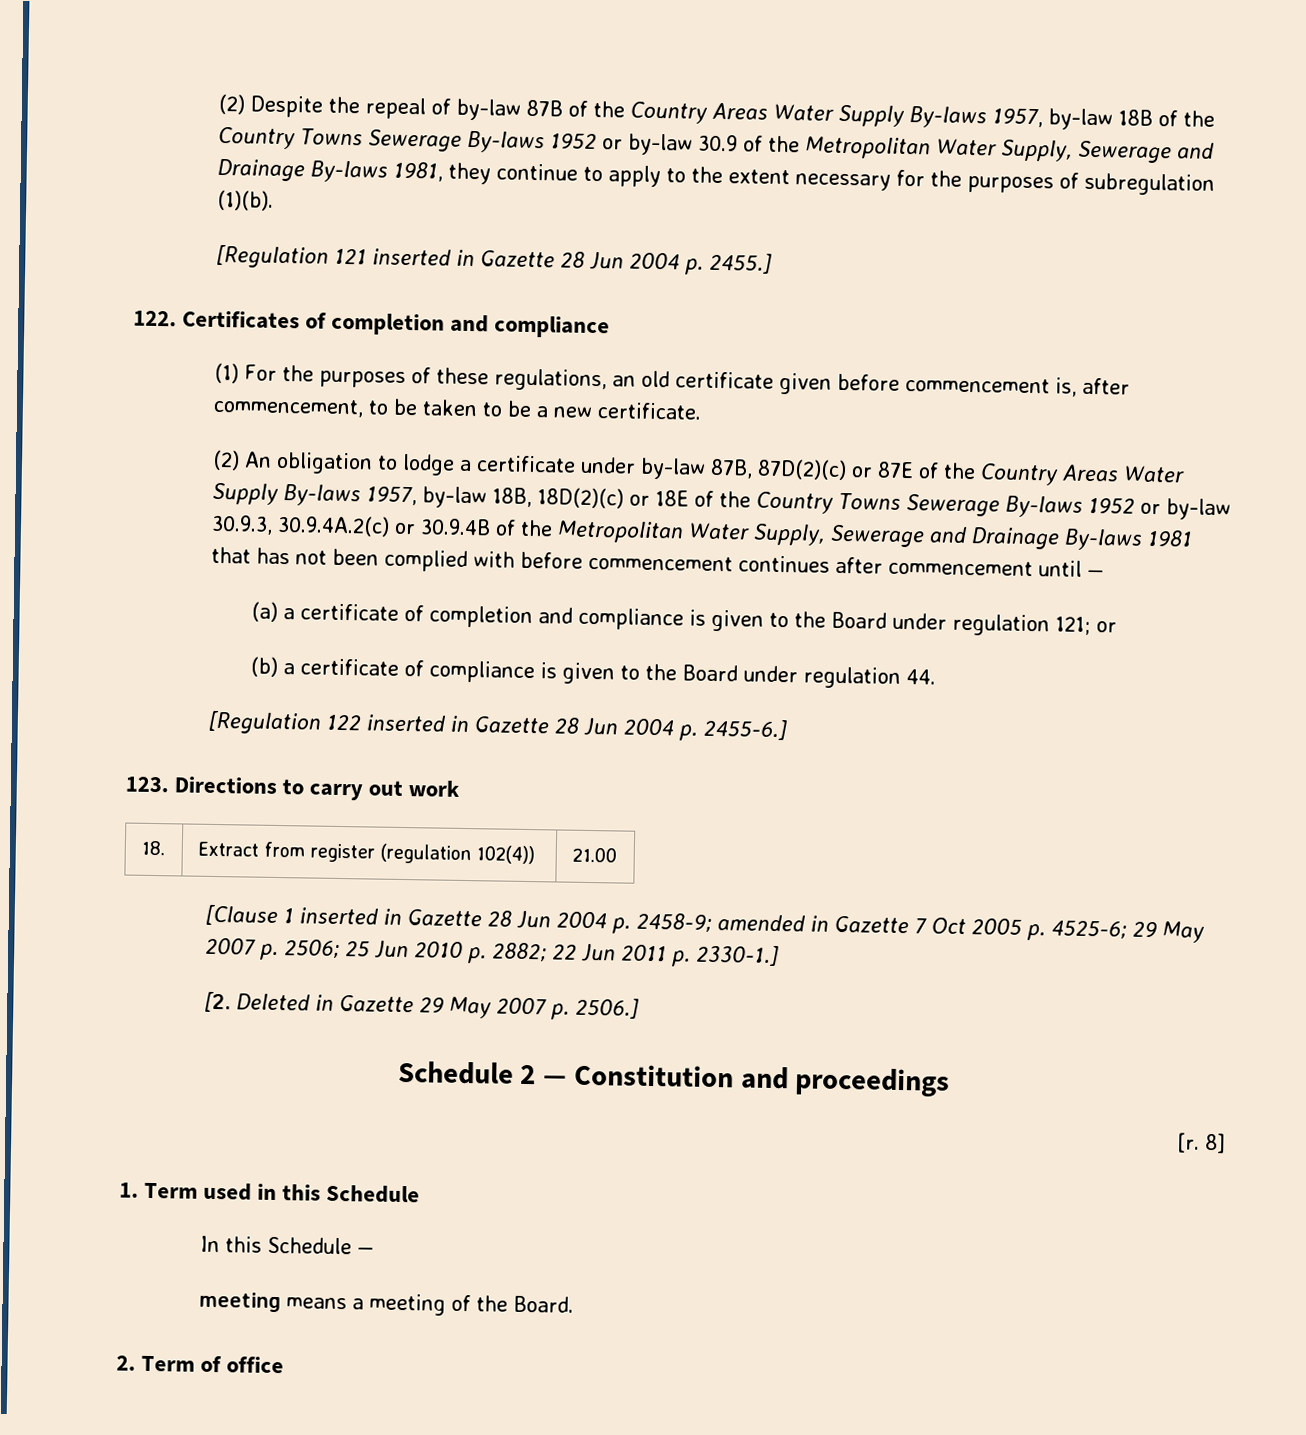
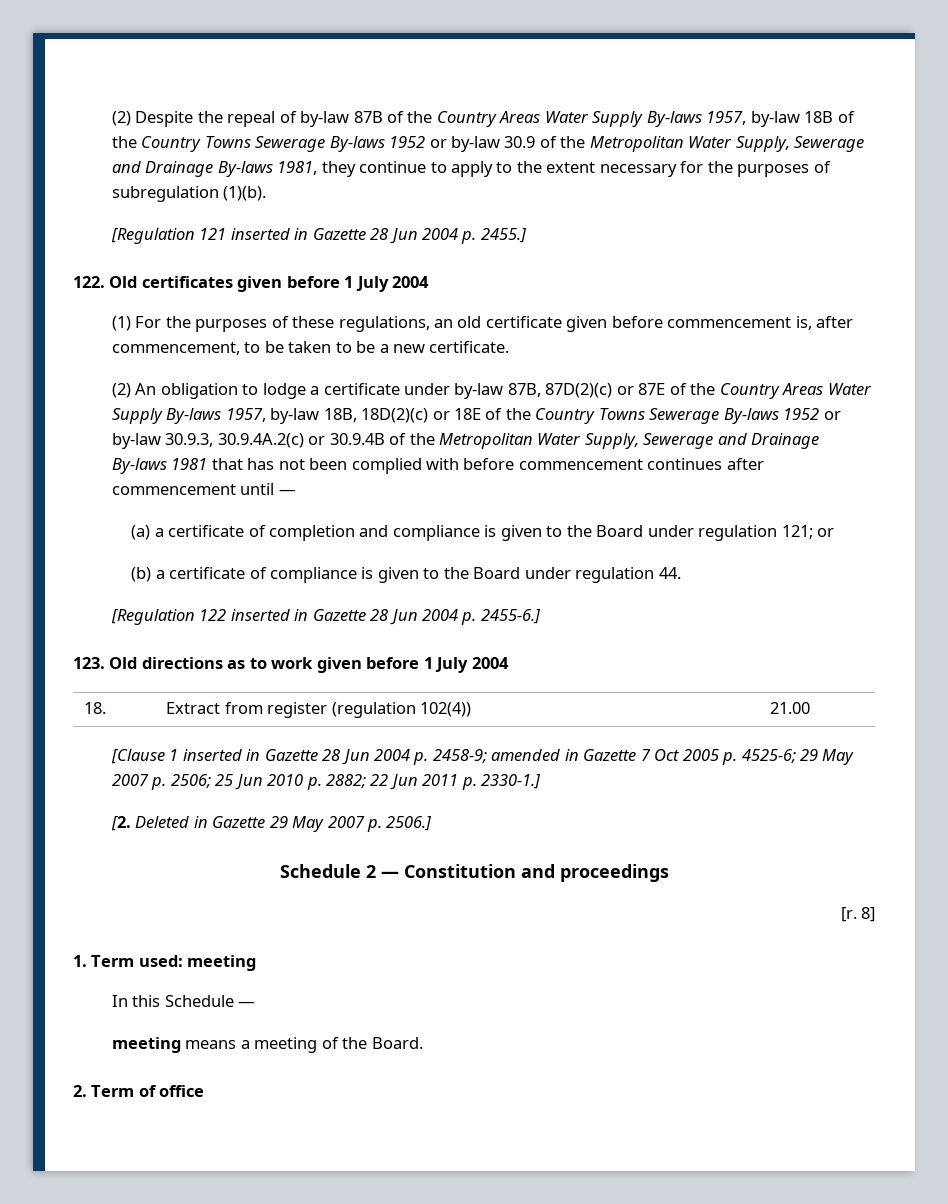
[182,310,611,339] Certificates of completion and compliance -> [109,276,430,292] Old certificates given before 1 July 2004
[174,776,461,801] Directions to carry out work -> [109,657,509,673] Old directions as to work given before 1 July 2004
[203,1182,421,1204] used in this Schedule -> [138,955,257,971] used: meeting

